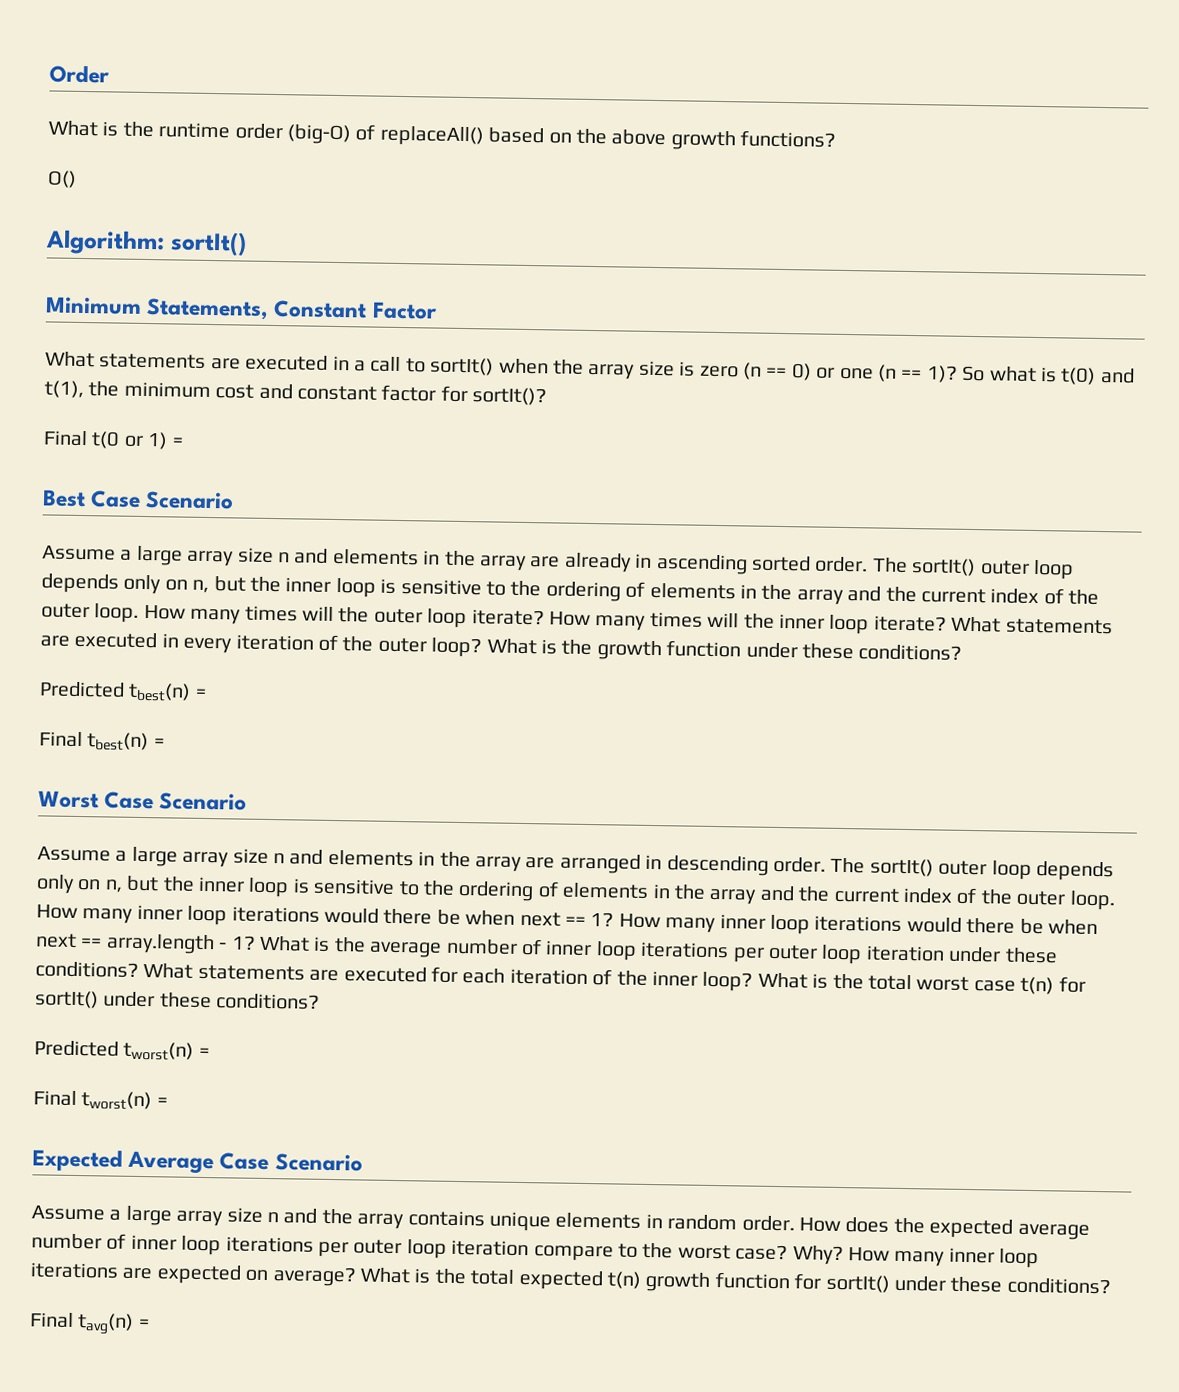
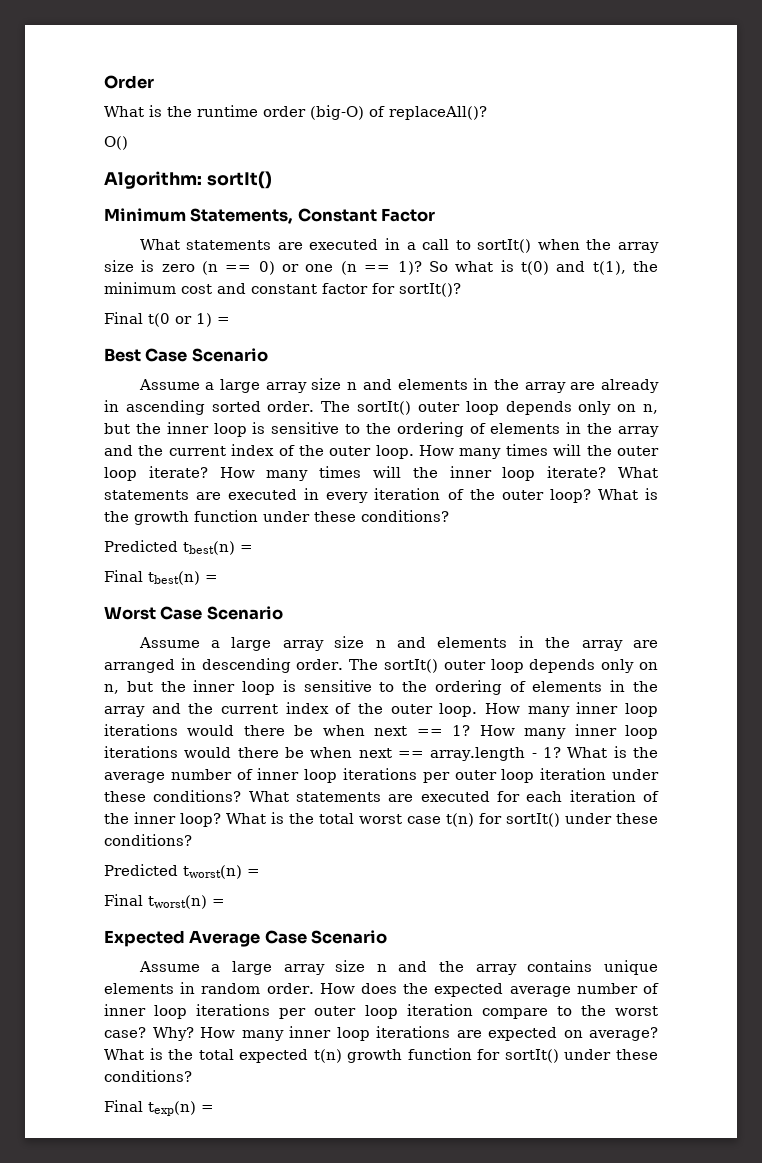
[379,125,837,151] replaceAll() based on the above growth functions? -> [389,106,487,120] replaceAll()?
[77,1313,135,1335] tavg(n) -> [148,1101,196,1116] texp(n)

